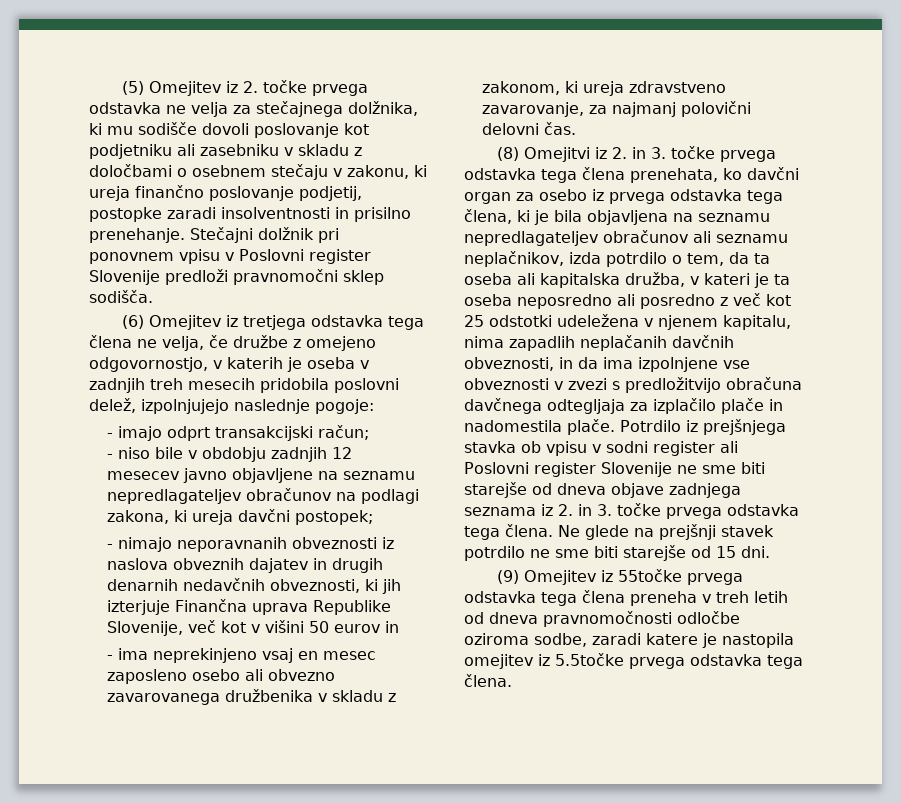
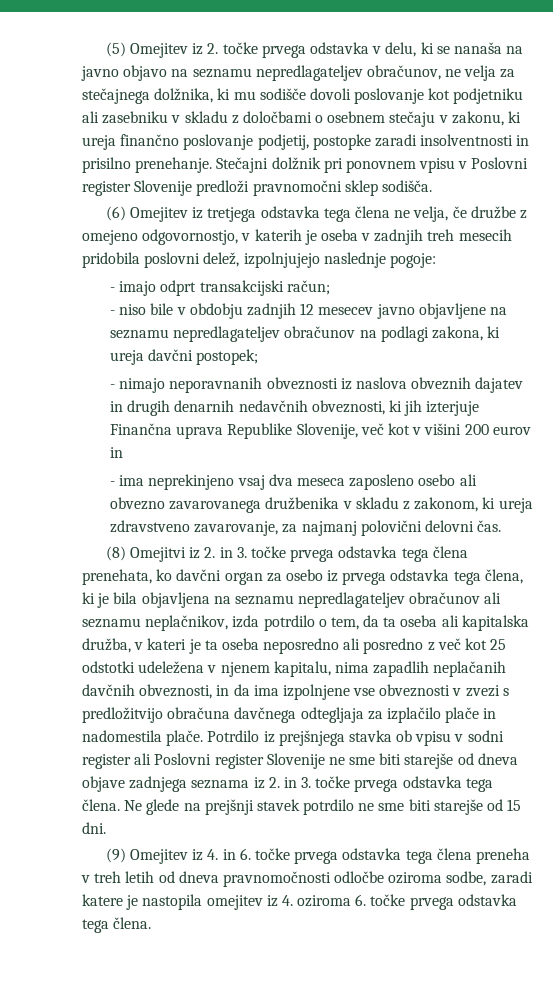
(161, 108) none -> [372,42,524,57] [81,65,441,81] v delu, ki se nanaša na javno objavo na seznamu nepredlagateljev obračunov,
[309,621,330,633] 50 -> [464,424,489,435] 200
[298,651,377,660] en mesec -> [268,474,346,486] dva meseca
[617,569,682,582] 55točke -> [207,848,291,860] 4. in 6. točke
[555,653,624,666] 5.5točke -> [281,894,406,907] 4. oziroma 6. točke

